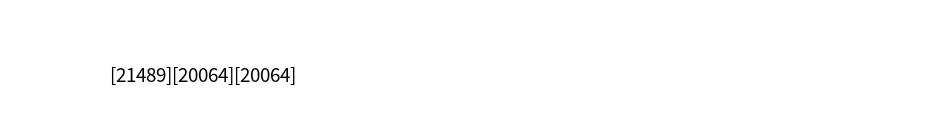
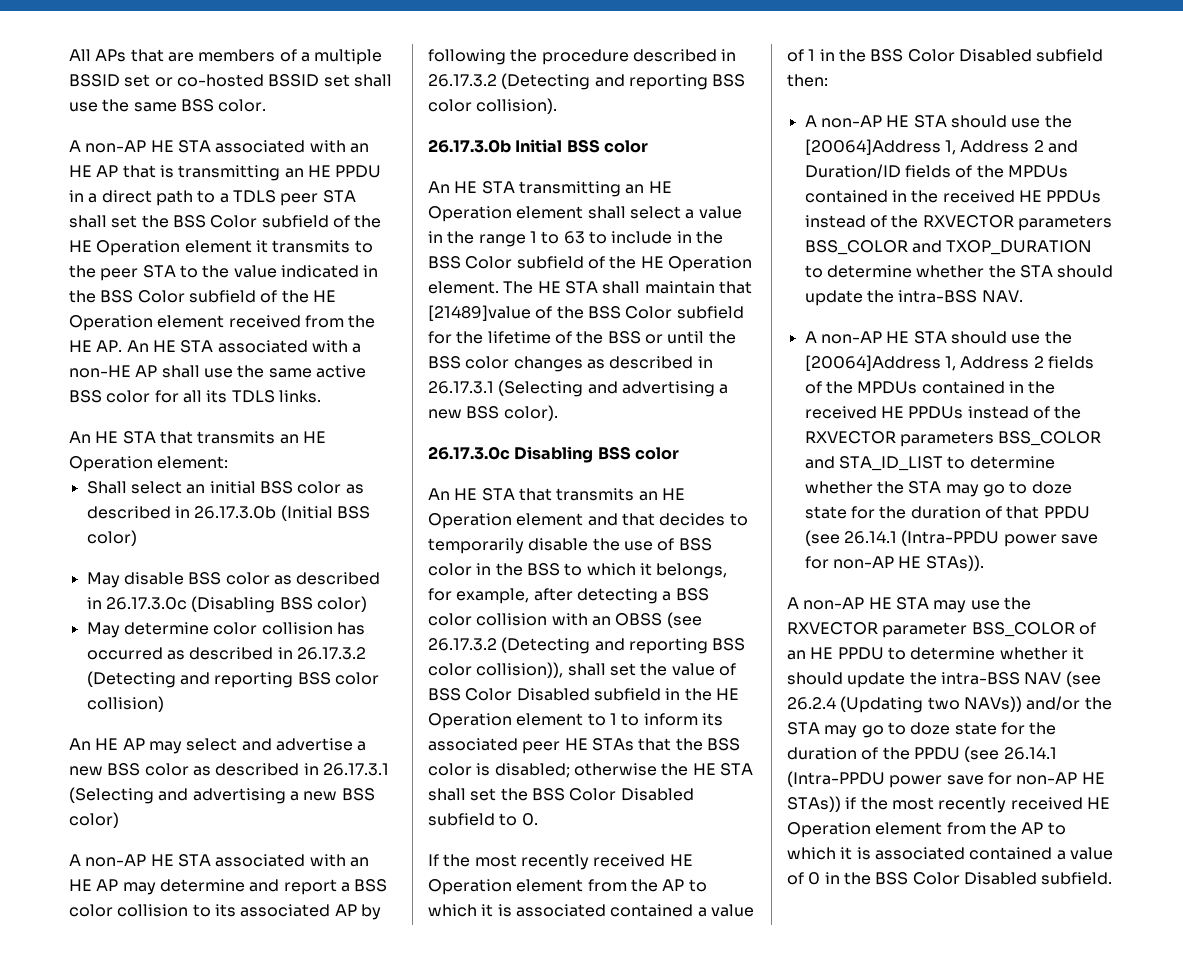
[110,67,296,85] [21489][20064][20064] -> [69,49,383,65] [69,74,392,87] [69,99,267,112] [69,140,369,153] [69,165,382,181] [69,190,356,206] [69,215,382,228] [69,240,373,256] [69,265,379,281] [69,290,336,303] [69,315,376,331] [69,340,362,353] [69,365,366,378] [69,390,321,403] [69,431,326,444] [69,456,229,472] [86,481,364,494] [86,505,370,521] [86,530,137,546] [86,572,381,588] [86,596,367,613] [86,622,365,638] [86,647,366,660] [86,671,379,688] [86,696,164,712] [69,738,367,754] [69,763,389,776] [69,787,375,804] [69,812,119,828] [69,854,369,867] [69,879,388,895] [69,904,381,920] [428,49,737,65] [428,73,746,90] [428,98,558,114] [428,139,648,153] [428,181,672,197] [428,206,742,222] [428,231,723,247] [428,256,752,272] [428,281,752,294] [428,305,744,321] [428,331,736,344] [428,356,713,372] [428,380,729,397] [428,405,558,421] [428,446,679,463] [428,488,685,501] [428,513,748,529] [428,538,712,554] [428,563,728,579] [428,588,709,604] [428,612,702,628] [428,637,746,654] [428,662,736,678] [428,688,739,701] [428,713,723,729] [428,738,740,754] [428,763,753,778] [428,788,694,801] [428,813,538,826] [428,854,693,870] [428,879,707,895] [428,904,754,917] [787,49,1104,62] [787,74,828,87] [804,115,1072,128] [804,139,1078,155] [804,164,1068,178] [804,190,1102,203] [804,215,1112,231] [804,240,1093,255] [804,265,1114,278] [804,290,1023,306] [804,331,1072,344] [804,355,1094,371] [804,381,1056,394] [804,406,1082,419] [804,431,1102,447] [804,456,1055,471] [804,481,1072,497] [804,506,1090,519] [804,530,1098,547] [804,555,984,571] [787,597,1031,613] [787,622,1096,638] [787,647,1084,660] [787,671,1101,688] [787,696,1112,713] [787,722,1057,738] [787,746,1057,762] [787,771,1105,788] [787,796,1110,813] [787,822,1066,838] [787,847,1113,860] [787,872,1113,885] All APs that are members of a multiple BSSID set or co-hosted BSSID set shall use the same BSS color. // A non-AP HE STA associated with an HE AP that is transmitting an HE PPDU in a direct path to a TDLS peer STA shall set the BSS Color subfield of the HE Operation element it transmits to the peer STA to the value indicated in the BSS Color subfield of the HE Operation element received from the HE AP. An HE STA associated with a non-HE AP shall use the same active BSS color for all its TDLS links. // An HE STA that transmits an HE Operation element: // Shall select an initial BSS color as described in 26.17.3.0b (Initial BSS color) // May disable BSS color as described in 26.17.3.0c (Disabling BSS color) // May determine color collision has occurred as described in 26.17.3.2 (Detecting and reporting BSS color collision) // An HE AP may select and advertise a new BSS color as described in 26.17.3.1 (Selecting and advertising a new BSS color) // A non-AP HE STA associated with an HE AP may determine and report a BSS color collision to its associated AP by following the procedure described in 26.17.3.2 (Detecting and reporting BSS color collision). // 26.17.3.0b Initial BSS color // An HE STA transmitting an HE Operation element shall select a value in the range 1 to 63 to include in the BSS Color subfield of the HE Operation element. The HE STA shall maintain that [21489]value of the BSS Color subfield for the lifetime of the BSS or until the BSS color changes as described in 26.17.3.1 (Selecting and advertising a new BSS color). // 26.17.3.0c Disabling BSS color // An HE STA that transmits an HE Operation element and that decides to temporarily disable the use of BSS color in the BSS to which it belongs, for example, after detecting a BSS color collision with an OBSS (see 26.17.3.2 (Detecting and reporting BSS color collision)), shall set the value of BSS Color Disabled subfield in the HE Operation element to 1 to inform its associated peer HE STAs that the BSS color is disabled; otherwise the HE STA shall set the BSS Color Disabled subfield to 0. // If the most recently received HE Operation element from the AP to which it is associated contained a value of 1 in the BSS Color Disabled subfield then: // A non-AP HE STA should use the [20064]Address 1, Address 2 and Duration/ID fields of the MPDUs contained in the received HE PPDUs instead of the RXVECTOR parameters BSS_COLOR and TXOP_DURATION to determine whether the STA should update the intra-BSS NAV. // A non-AP HE STA should use the [20064]Address 1, Address 2 fields of the MPDUs contained in the received HE PPDUs instead of the RXVECTOR parameters BSS_COLOR and STA_ID_LIST to determine whether the STA may go to doze state for the duration of that PPDU (see 26.14.1 (Intra-PPDU power save for non-AP HE STAs)). // A non-AP HE STA may use the RXVECTOR parameter BSS_COLOR of an HE PPDU to determine whether it should update the intra-BSS NAV (see 26.2.4 (Updating two NAVs)) and/or the STA may go to doze state for the duration of the PPDU (see 26.14.1 (Intra-PPDU power save for non-AP HE STAs)) if the most recently received HE Operation element from the AP to which it is associated contained a value of 0 in the BSS Color Disabled subfield.

